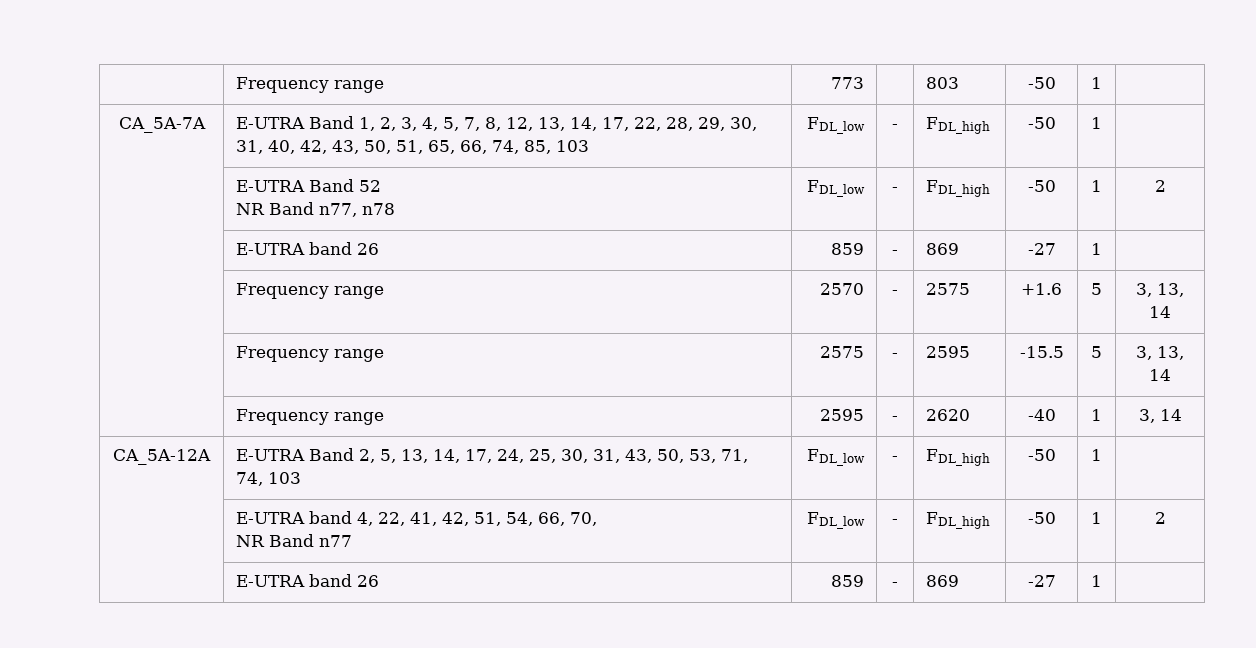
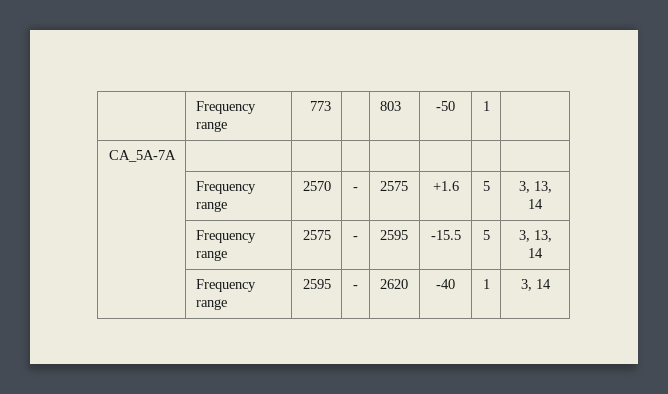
[236,116,758,131] [236,140,590,154] [806,117,865,134] [892,124,898,129] [926,117,991,134] [1027,117,1056,129] [1091,117,1102,129] [236,179,382,192] [236,202,396,217] [806,180,865,197] [892,187,898,192] [926,180,991,197] [1027,180,1056,192] [1091,180,1102,192] [1154,180,1166,192] [236,242,380,255] [830,243,864,255] [892,250,898,255] [926,243,960,255] [1027,243,1056,255] [1091,243,1102,255] E-UTRA Band 1, 2, 3, 4, 5, 7, 8, 12, 13, 14, 17, 22, 28, 29, 30, 31, 40, 42, 43, 50, 51, 65, 66, 74, 85, 103 | FDL_low | - | FDL_high | -50 | 1 | // | E-UTRA Band 52 // NR Band n77, n78 | FDL_low | - | FDL_high | -50 | 1 | 2 // | E-UTRA band 26 | 859 | - | 869 | -27 | 1 -> (176, 156) | | | | |
[113,449,211,465] [236,448,749,463] [236,472,302,486] [806,449,865,466] [892,456,898,461] [926,449,991,466] [1027,449,1056,461] [1091,449,1102,461] [236,511,598,526] [236,534,353,547] [806,512,865,529] [892,519,898,524] [926,512,991,529] [1027,512,1056,524] [1091,512,1102,524] [1154,512,1166,524] [236,574,380,587] [830,575,864,587] [892,582,898,587] [926,575,960,587] [1027,575,1056,587] [1091,575,1102,587] // CA_5A-12A | E-UTRA Band 2, 5, 13, 14, 17, 24, 25, 30, 31, 43, 50, 53, 71, 74, 103 | FDL_low | - | FDL_high | -50 | 1 | // | E-UTRA band 4, 22, 41, 42, 51, 54, 66, 70, // NR Band n77 | FDL_low | - | FDL_high | -50 | 1 | 2 // | E-UTRA band 26 | 859 | - | 869 | -27 | 1 | -> (551, 284) none

